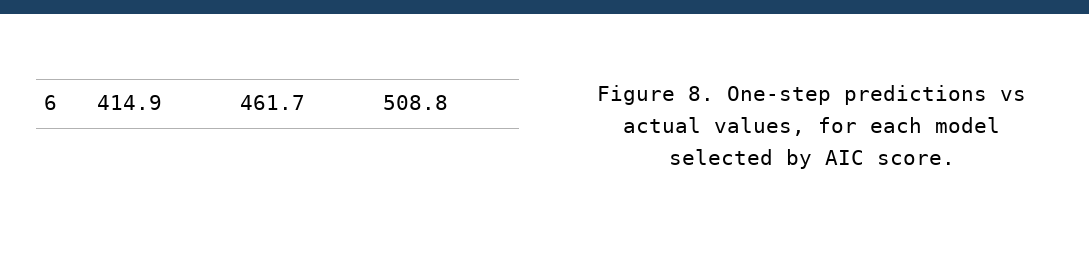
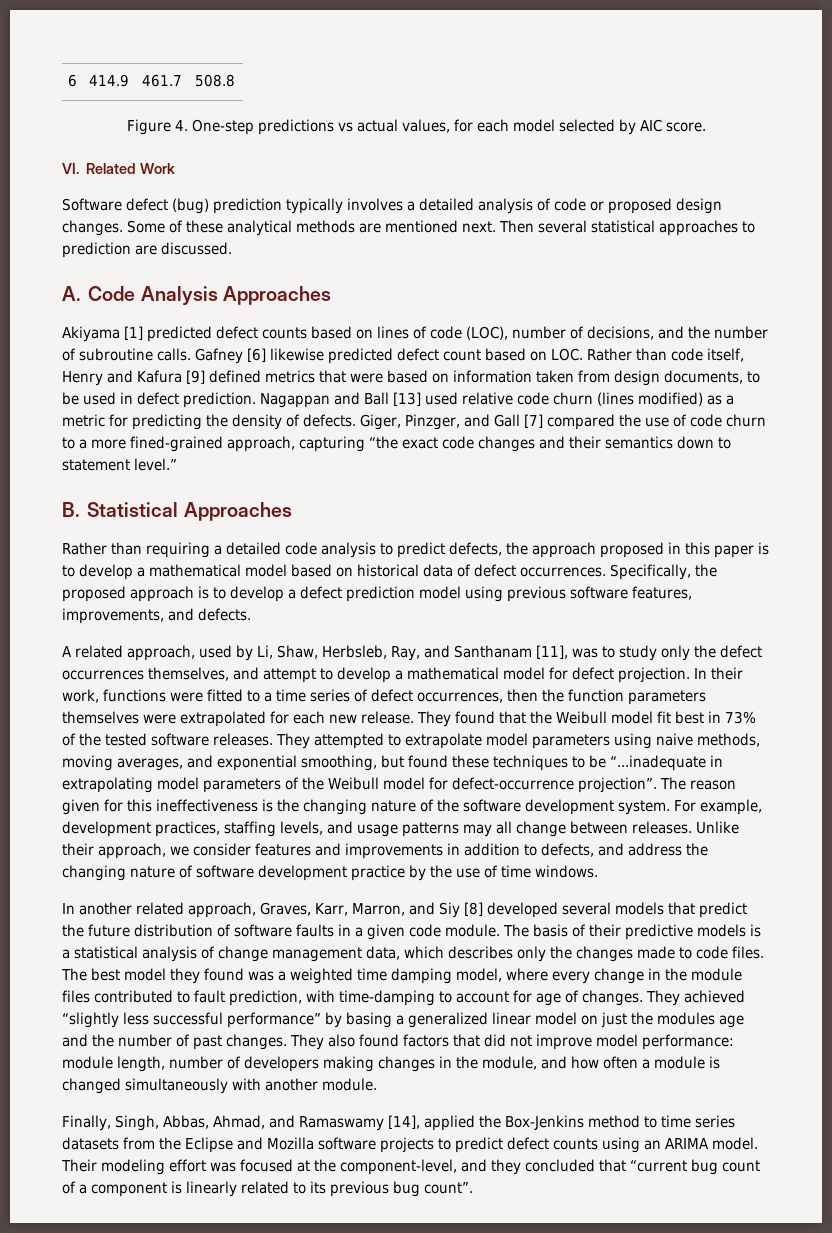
[688,86,714,101] 8. -> [174,120,188,131] 4.
(955, 159) none -> [62,163,176,174] [62,198,722,214] [62,220,755,236] [62,242,232,258] [62,286,331,305] [62,326,768,342] [62,348,744,364] [62,370,760,386] [62,392,734,408] [62,414,766,430] [62,436,731,452] [62,458,177,471] [62,502,292,521] [62,542,769,558] [62,564,717,580] [62,586,692,602] [62,608,251,624] [62,645,762,661] [62,667,743,683] [62,689,706,705] [62,711,756,727] [62,733,760,749] [62,755,723,771] [62,777,736,793] [62,799,762,815] [62,821,739,837] [62,843,708,859] [62,865,598,881] [62,902,747,918] [62,924,761,940] [62,946,764,962] [61,968,742,984] [62,990,745,1006] [62,1012,744,1028] [62,1034,734,1050] [62,1056,720,1072] [62,1078,377,1094] [62,1115,735,1131] [62,1137,758,1153] [61,1159,760,1175] [62,1181,473,1197] // VI. Related Work // Software defect (bug) prediction typically involves a detailed analysis of code or proposed design changes. Some of these analytical methods are mentioned next. Then several statistical approaches to prediction are discussed. // A. Code Analysis Approaches // Akiyama [1] predicted defect counts based on lines of code (LOC), number of decisions, and the number of subroutine calls. Gafney [6] likewise predicted defect count based on LOC. Rather than code itself, Henry and Kafura [9] defined metrics that were based on information taken from design documents, to be used in defect prediction. Nagappan and Ball [13] used relative code churn (lines modified) as a metric for predicting the density of defects. Giger, Pinzger, and Gall [7] compared the use of code churn to a more fined-grained approach, capturing “the exact code changes and their semantics down to statement level.” // B. Statistical Approaches // Rather than requiring a detailed code analysis to predict defects, the approach proposed in this paper is to develop a mathematical model based on historical data of defect occurrences. Specifically, the proposed approach is to develop a defect prediction model using previous software features, improvements, and defects. // A related approach, used by Li, Shaw, Herbsleb, Ray, and Santhanam [11], was to study only the defect occurrences themselves, and attempt to develop a mathematical model for defect projection. In their work, functions were fitted to a time series of defect occurrences, then the function parameters themselves were extrapolated for each new release. They found that the Weibull model fit best in 73% of the tested software releases. They attempted to extrapolate model parameters using naive methods, moving averages, and exponential smoothing, but found these techniques to be “...inadequate in extrapolating model parameters of the Weibull model for defect-occurrence projection”. The reason given for this ineffectiveness is the changing nature of the software development system. For example, development practices, staffing levels, and usage patterns may all change between releases. Unlike their approach, we consider features and improvements in addition to defects, and address the changing nature of software development practice by the use of time windows. // In another related approach, Graves, Karr, Marron, and Siy [8] developed several models that predict the future distribution of software faults in a given code module. The basis of their predictive models is a statistical analysis of change management data, which describes only the changes made to code files. The best model they found was a weighted time damping model, where every change in the module files contributed to fault prediction, with time-damping to account for age of changes. They achieved “slightly less successful performance” by basing a generalized linear model on just the modules age and the number of past changes. They also found factors that did not improve model performance: module length, number of developers making changes in the module, and how often a module is changed simultaneously with another module. // Finally, Singh, Abbas, Ahmad, and Ramaswamy [14], applied the Box-Jenkins method to time series datasets from the Eclipse and Mozilla software projects to predict defect counts using an ARIMA model. Their modeling effort was focused at the component-level, and they concluded that “current bug count of a component is linearly related to its previous bug count”.

